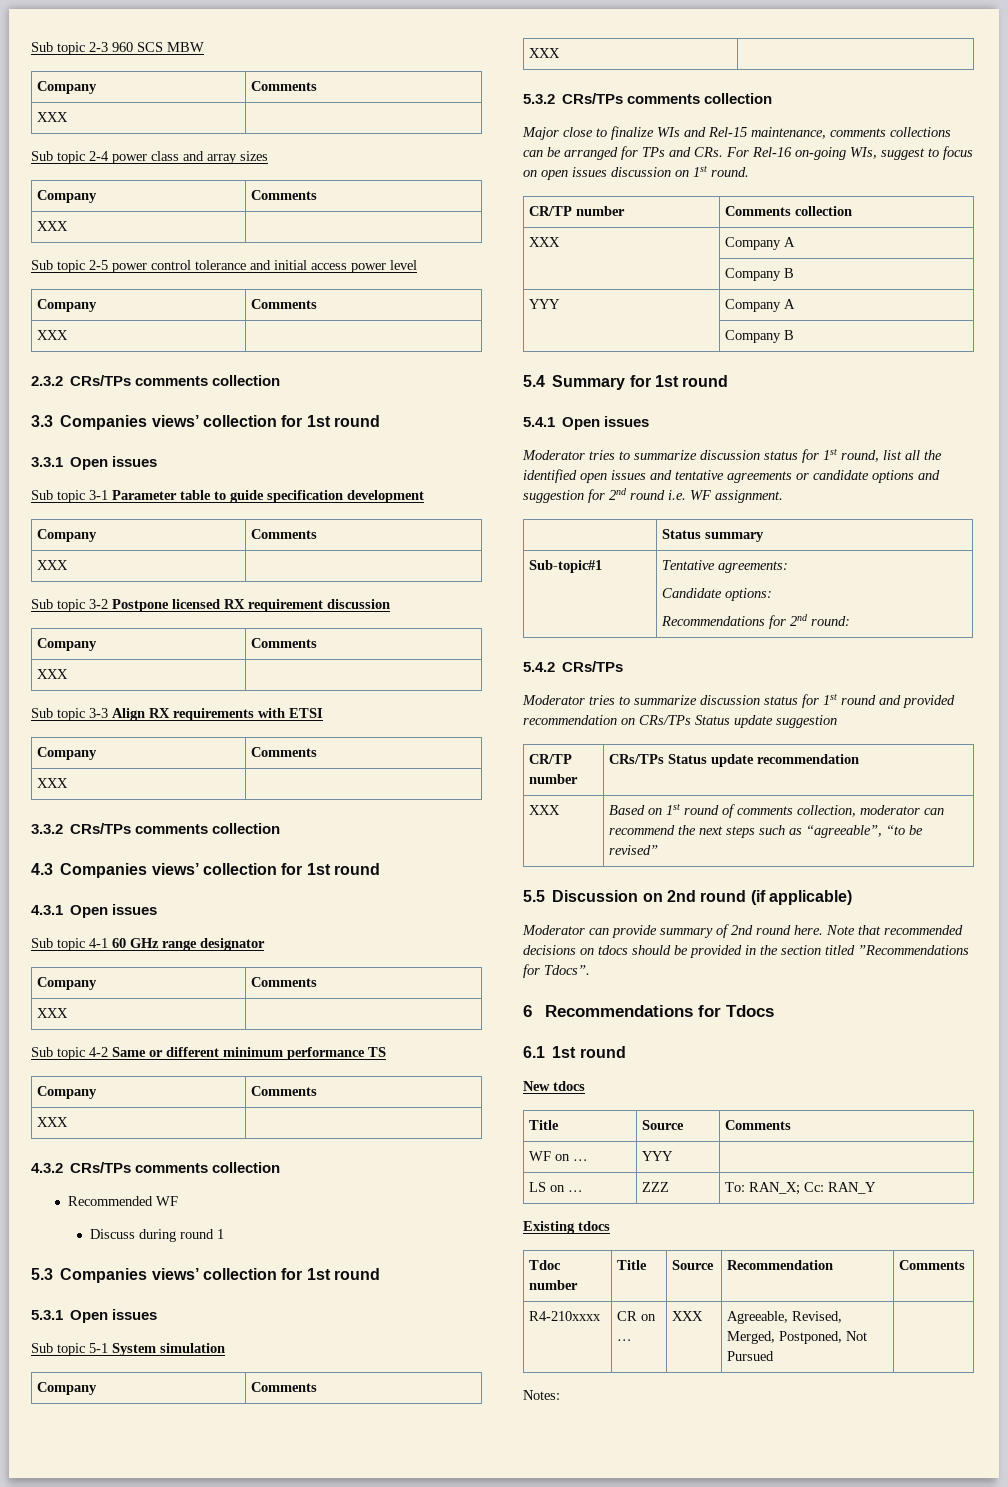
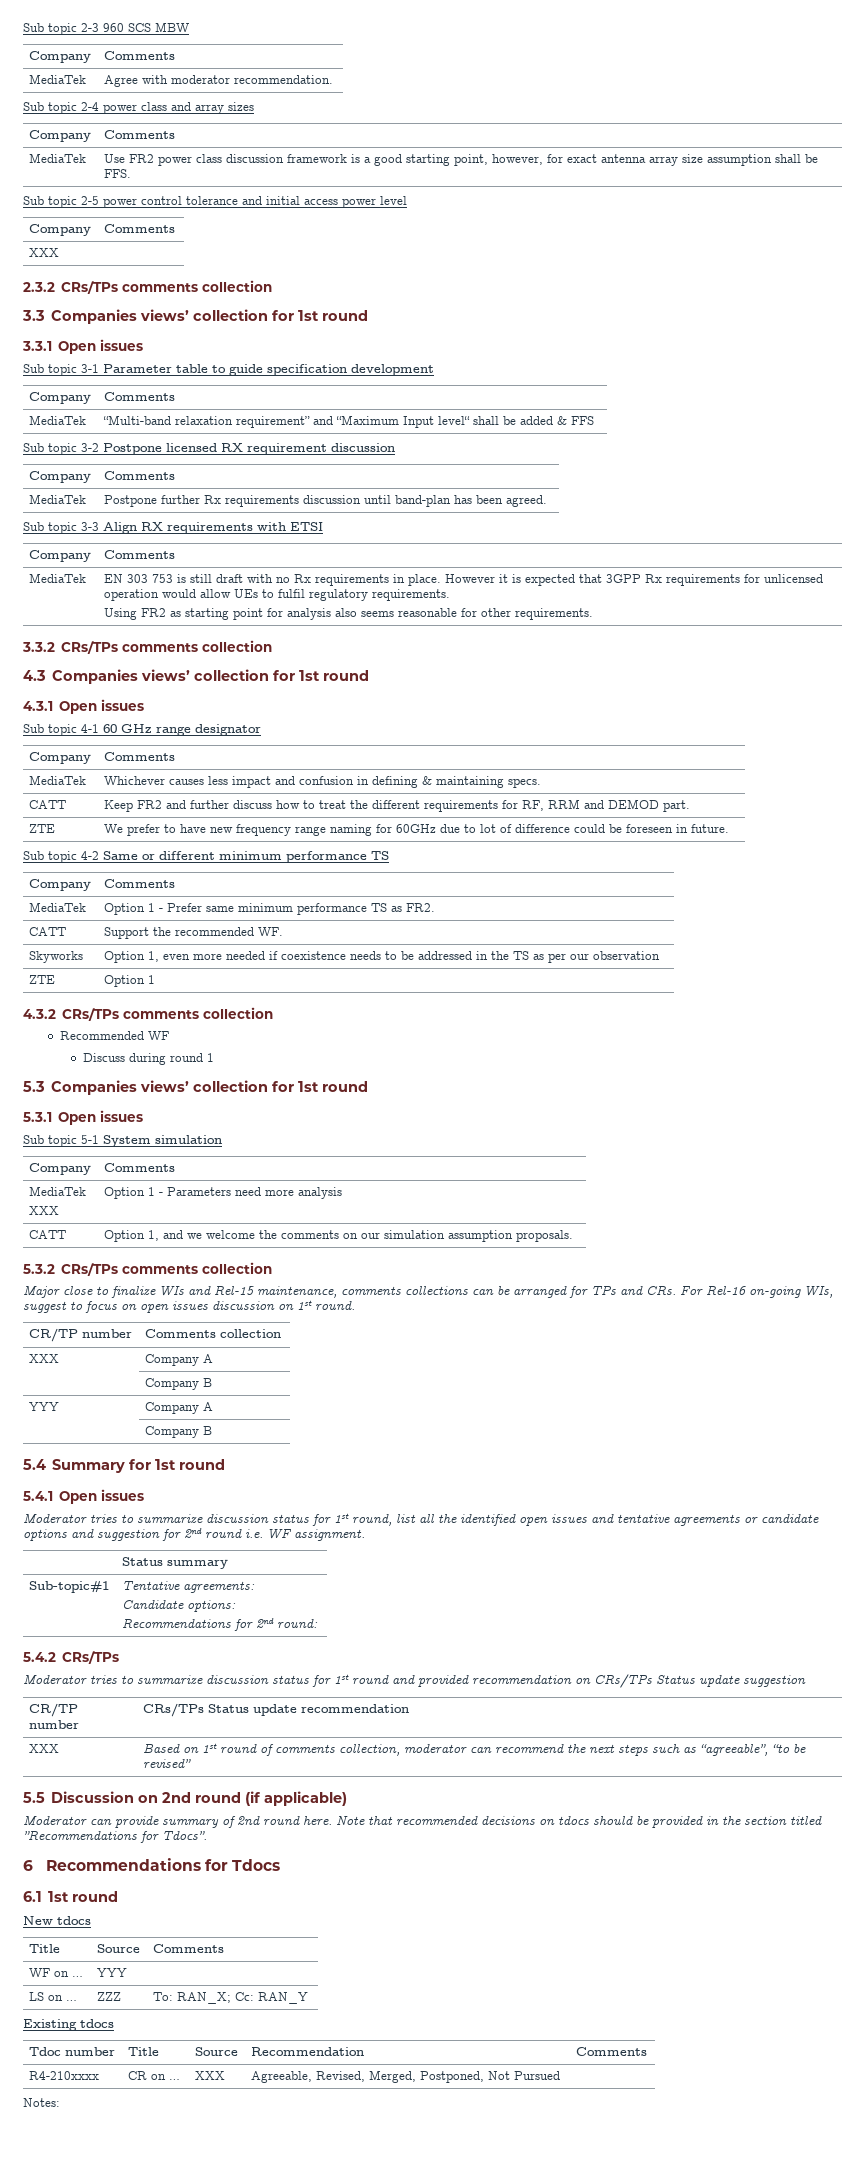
[37,112,69,122] XXX | -> [29,74,87,84] [104,75,334,87] MediaTek | Agree with moderator recommendation.
[37,221,69,231] XXX | -> [29,153,87,163] [104,154,819,166] [104,169,132,178] MediaTek | Use FR2 power class discussion framework is a good starting point, however, for exact antenna array size assumption shall be FFS.
[37,560,69,570] XXX | -> [29,415,87,425] [103,415,595,428] MediaTek | “Multi-band relaxation requirement” and “Maximum Input level“ shall be added & FFS
[37,669,69,679] XXX | -> [29,494,87,504] [104,495,548,507] MediaTek | Postpone further Rx requirements discussion until band-plan has been agreed.
[37,778,69,788] XXX | -> [29,573,87,583] [104,574,824,586] [104,589,451,601] [104,608,594,620] MediaTek | EN 303 753 is still draft with no Rx requirements in place. However it is expected that 3GPP Rx requirements for unlicensed operation would allow UEs to fulfil regulatory requirements. // Using FR2 as starting point for analysis also seems reasonable for other requirements.
[37,1008,69,1018] XXX | -> [29,775,87,785] [104,776,542,788] [29,800,67,809] [104,799,691,812] [29,824,56,833] [104,824,730,836] MediaTek | Whichever causes less impact and confusion in defining & maintaining specs. // CATT | Keep FR2 and further discuss how to treat the different requirements for RF, RRM and DEMOD part. // ZTE | We prefer to have new frequency range naming for 60GHz due to lot of difference could be foreseen in future.
[37,1117,69,1127] XXX | -> [29,902,87,912] [104,903,436,915] [29,927,67,936] [104,927,284,939] [29,951,84,963] [104,951,661,963] [29,975,56,984] [104,975,156,987] MediaTek | Option 1 - Prefer same minimum performance TS as FR2. // CATT | Support the recommended WF. // Skyworks | Option 1, even more needed if coexistence needs to be addressed in the TS as per our observation // ZTE | Option 1
[529,48,561,58] XXX | -> [29,1186,87,1196] [29,1206,60,1215] [104,1187,343,1199] [29,1230,67,1239] [104,1230,574,1242] MediaTek // XXX | Option 1 - Parameters need more analysis // CATT | Option 1, and we welcome the comments on our simulation assumption proposals.

